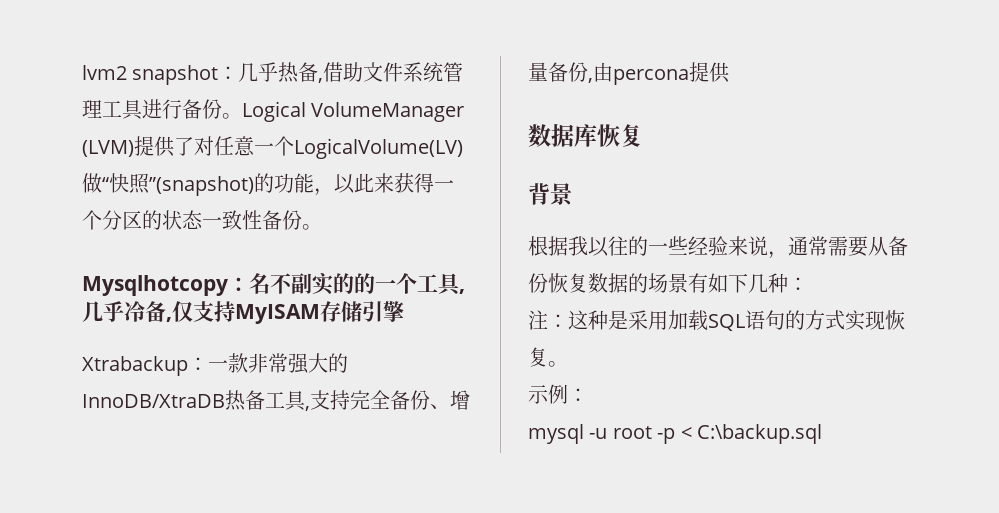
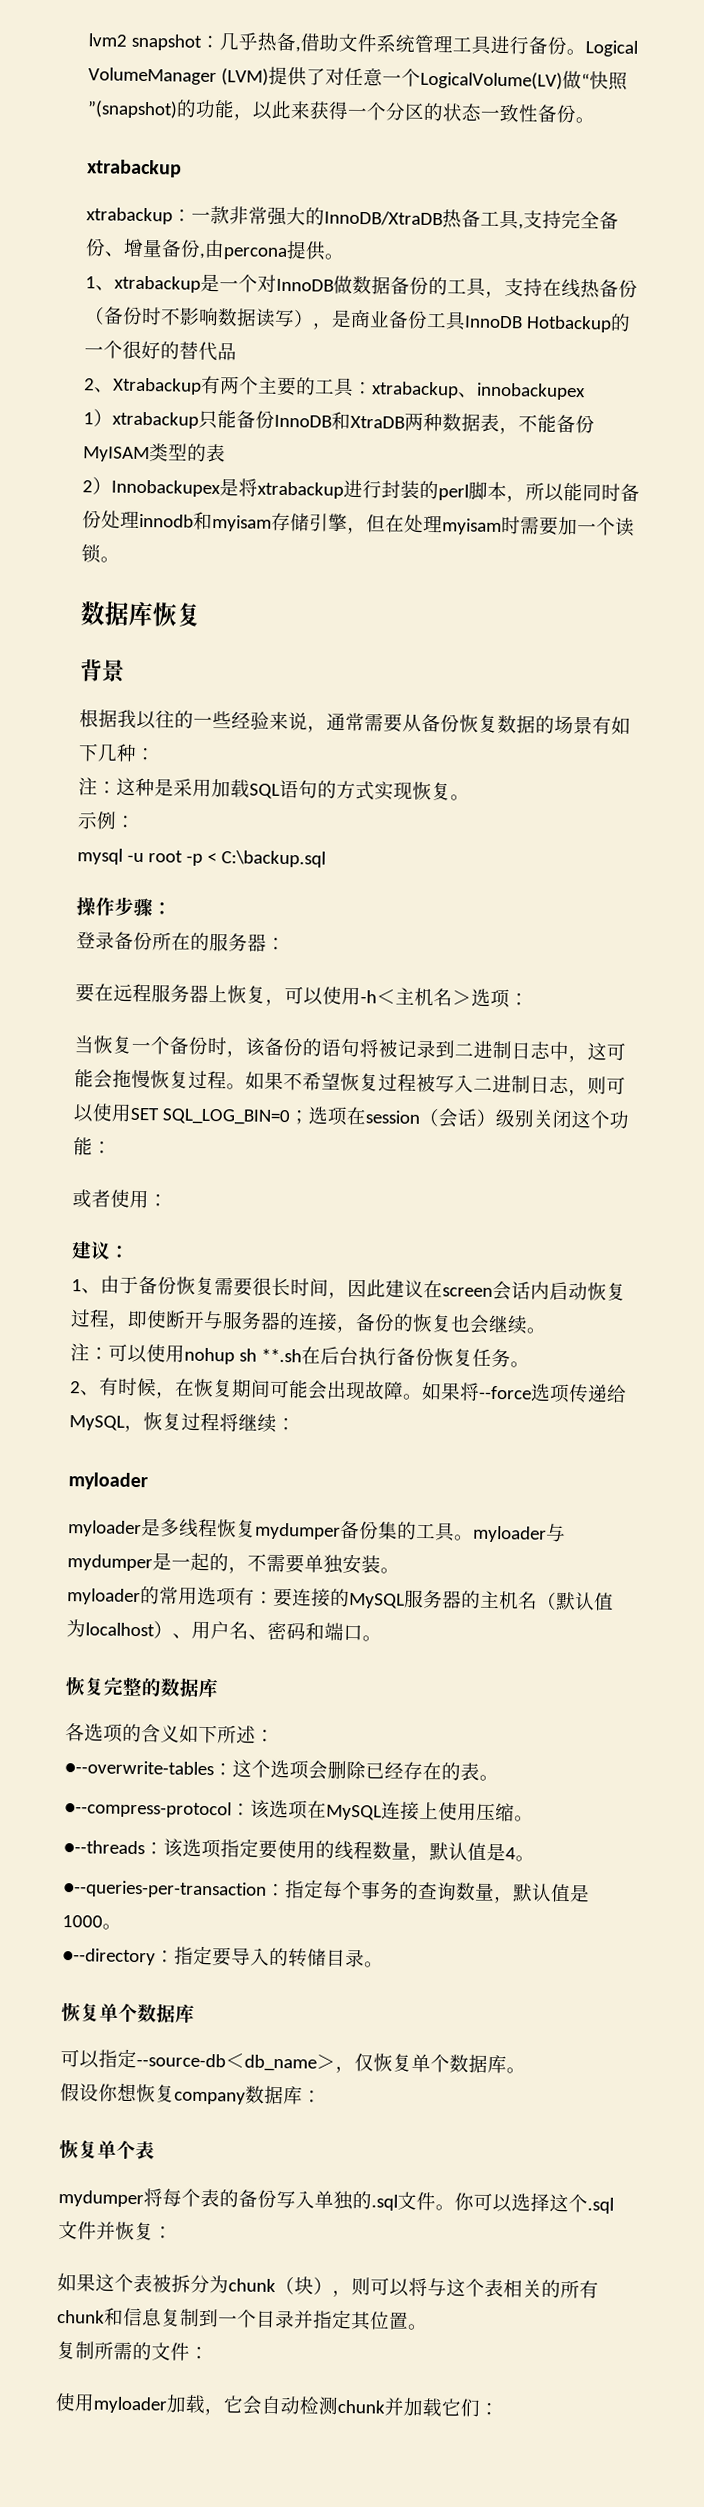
[82,273,465,296] [82,301,404,324] [82,356,188,376] Mysqlhotcopy：名不副实的的一个工具,几乎冷备,仅支持MyISAM存储引擎 // Xtrabackup -> [87,159,182,178] [86,207,173,225] xtrabackup // xtrabackup
(730, 72) none -> [324,253,344,260] [85,273,638,299] [84,306,631,333] [84,340,237,362] [84,375,586,401] [83,408,595,435] [83,443,226,463] [82,476,640,503] [82,510,635,537] [81,544,120,564] 。 // 1、xtrabackup是一个对InnoDB做数据备份的工具，支持在线热备份（备份时不影响数据读写），是商业备份工具InnoDB Hotbackup的一个很好的替代品 // 2、Xtrabackup有两个主要的工具：xtrabackup、innobackupex // 1）xtrabackup只能备份InnoDB和XtraDB两种数据表，不能备份MyISAM类型的表 // 2）Innobackupex是将xtrabackup进行封装的perl脚本，所以能同时备份处理innodb和myisam存储引擎，但在处理myisam时需要加一个读锁。
(822, 434) none -> [76,896,172,917] [76,931,286,952] [75,983,529,1009] [74,1035,626,1063] [74,1069,626,1097] [73,1103,630,1129] [73,1137,112,1156] [72,1189,168,1209] [71,1241,130,1260] [71,1275,626,1301] [70,1309,546,1335] [70,1343,530,1368] [70,1377,627,1404] [69,1412,296,1433] [68,1472,148,1491] [68,1518,566,1543] [67,1552,400,1575] [67,1586,614,1611] [66,1619,382,1642] [65,1676,219,1698] [65,1723,275,1744] [64,1759,499,1782] [64,1799,534,1822] [63,1838,535,1863] [63,1879,590,1904] [62,1915,122,1930] [62,1945,384,1968] [61,2003,195,2023] [60,2048,526,2074] [60,2082,322,2105] [59,2140,155,2160] [58,2188,614,2214] [58,2220,173,2241] [57,2272,599,2299] [57,2307,428,2331] [56,2340,209,2361] [55,2392,499,2417] // 操作步骤： // 登录备份所在的服务器： // 要在远程服务器上恢复，可以使用-h＜主机名＞选项： // 当恢复一个备份时，该备份的语句将被记录到二进制日志中，这可能会拖慢恢复过程。如果不希望恢复过程被写入二进制日志，则可以使用SET SQL_LOG_BIN=0；选项在session（会话）级别关闭这个功能： // 或者使用： // 建议： // 1、由于备份恢复需要很长时间，因此建议在screen会话内启动恢复过程，即使断开与服务器的连接，备份的恢复也会继续。 // 注：可以使用nohup sh **.sh在后台执行备份恢复任务。 // 2、有时候，在恢复期间可能会出现故障。如果将--force选项传递给MySQL，恢复过程将继续： // myloader // myloader是多线程恢复mydumper备份集的工具。myloader与mydumper是一起的，不需要单独安装。 // myloader的常用选项有：要连接的MySQL服务器的主机名（默认值为localhost）、用户名、密码和端口。 // 恢复完整的数据库 // 各选项的含义如下所述： // ●--overwrite-tables：这个选项会删除已经存在的表。 // ●--compress-protocol：该选项在MySQL连接上使用压缩。 // ●--threads：该选项指定要使用的线程数量，默认值是4。 // ●--queries-per-transaction：指定每个事务的查询数量，默认值是1000。 // ●--directory：指定要导入的转储目录。 // 恢复单个数据库 // 可以指定--source-db＜db_name＞，仅恢复单个数据库。 // 假设你想恢复company数据库： // 恢复单个表 // mydumper将每个表的备份写入单独的.sql文件。你可以选择这个.sql文件并恢复： // 如果这个表被拆分为chunk（块），则可以将与这个表相关的所有chunk和信息复制到一个目录并指定其位置。 // 复制所需的文件： // 使用myloader加载，它会自动检测chunk并加载它们：

